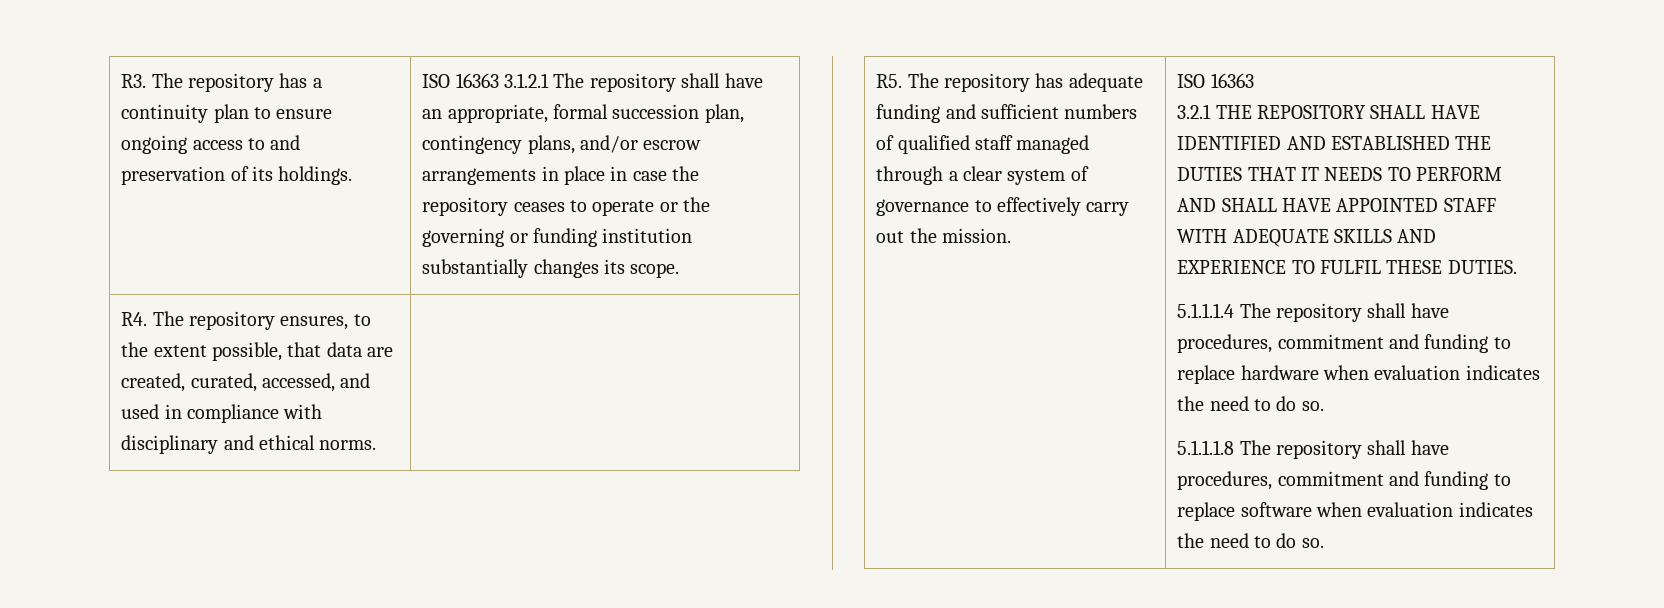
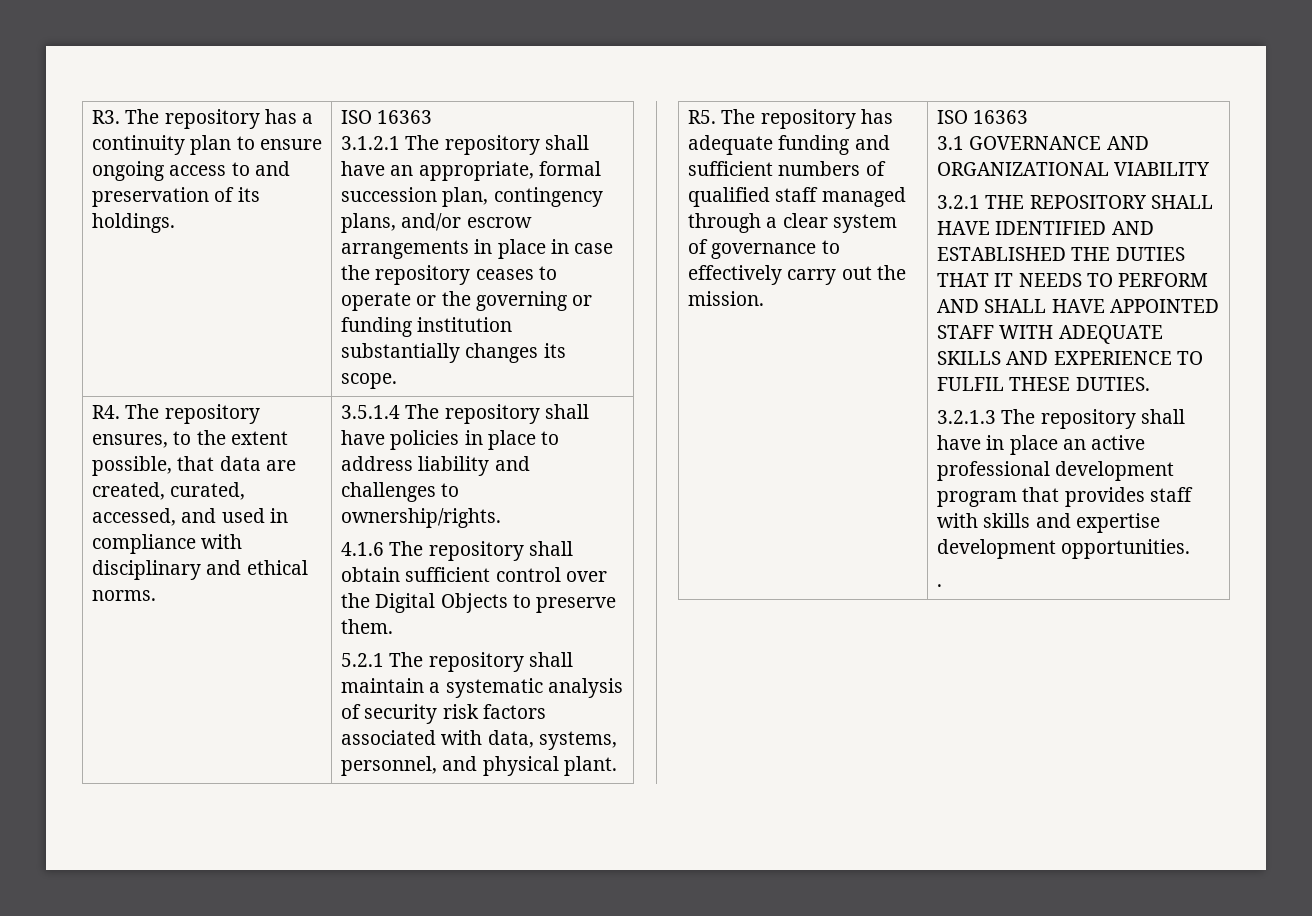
(499, 80) none -> (433, 117) //
(377, 445) none -> [341,404,589,424] [341,430,559,450] [341,456,530,476] [341,482,460,502] [341,508,502,528] [341,541,573,561] [341,567,607,582] [341,593,616,613] [341,619,394,634] [341,652,573,672] [341,678,623,698] [341,704,546,724] [341,730,617,750] [341,756,617,776] 3.5.1.4 The repository shall have policies in place to address liability and challenges to ownership/rights. // 4.1.6 The repository shall obtain sufficient control over the Digital Objects to preserve them. // 5.2.1 The repository shall maintain a systematic analysis of security risk factors associated with data, systems, personnel, and physical plant.
(1254, 80) none -> [937,136,1149,150] [937,162,1210,176] // 3.1 GOVERNANCE AND ORGANIZATIONAL VIABILITY
[1177,303,1449,322] [1177,334,1511,353] [1177,365,1540,384] [1177,396,1324,411] [1177,440,1449,459] [1177,471,1511,490] [1177,502,1533,521] [1177,533,1324,548] 5.1.1.1.4 The repository shall have procedures, commitment and funding to replace hardware when evaluation indicates the need to do so. // 5.1.1.1.8 The repository shall have procedures, commitment and funding to replace software when evaluation indicates the need to do so. -> [937,409,1185,429] [937,435,1145,455] [937,461,1175,481] [937,487,1193,507] [937,513,1160,533] [937,539,1191,559] [937,584,943,587] 3.2.1.3 The repository shall have in place an active professional development program that provides staff with skills and expertise development opportunities. // .

